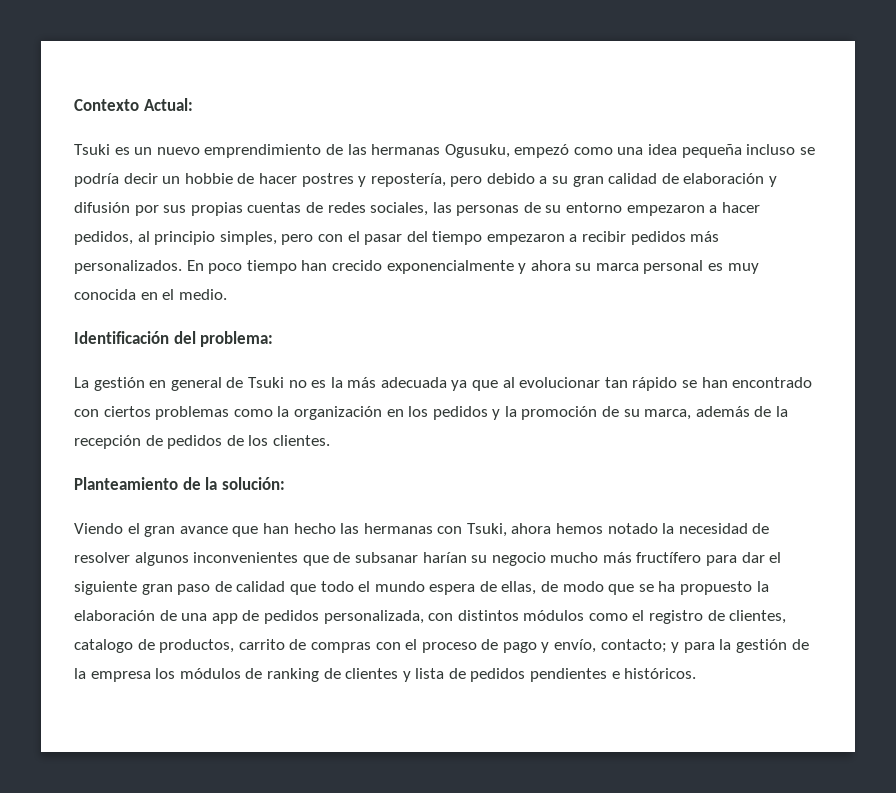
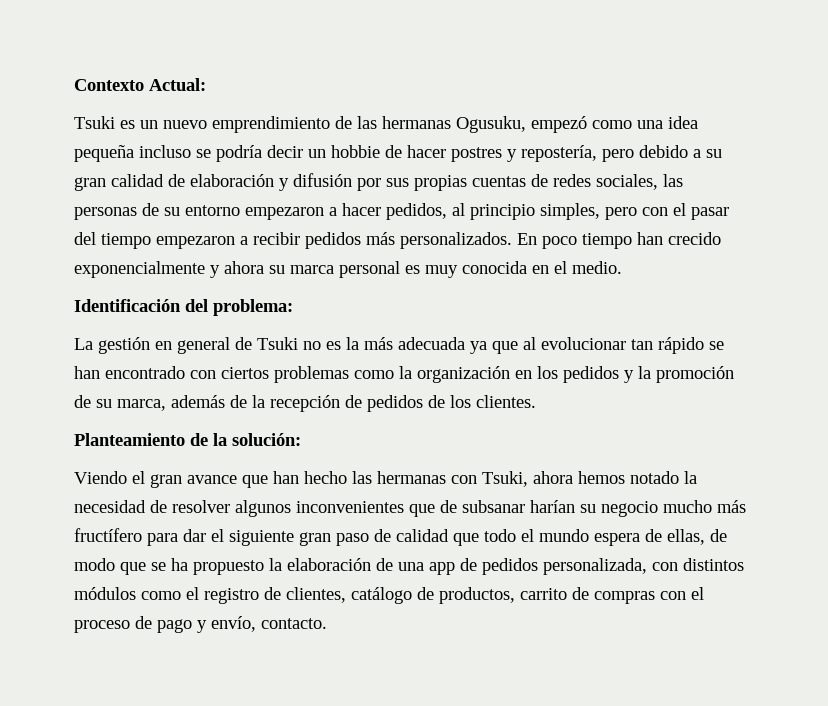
[74,639,133,653] catalogo -> [351,587,412,604] catálogo
[600,639,809,653] [74,668,697,682] contacto; y para la gestión de la empresa los módulos de ranking de clientes y lista de pedidos pendientes e históricos. -> [261,618,327,629] contacto.

